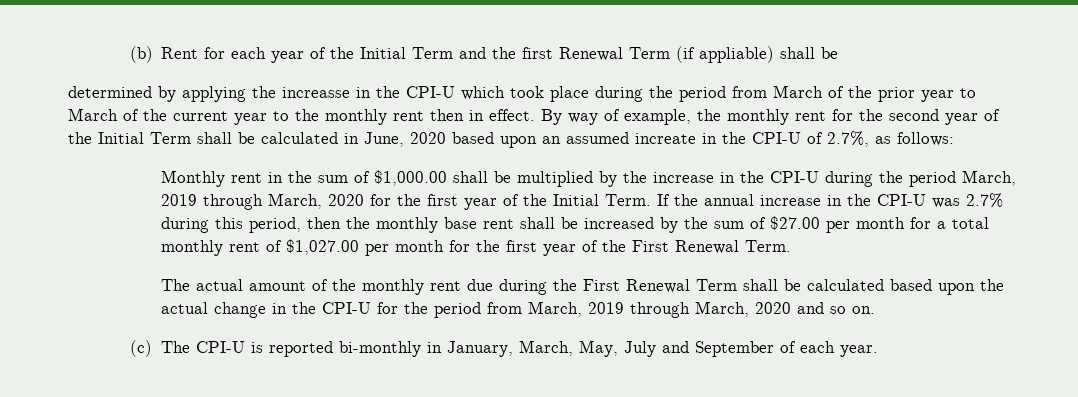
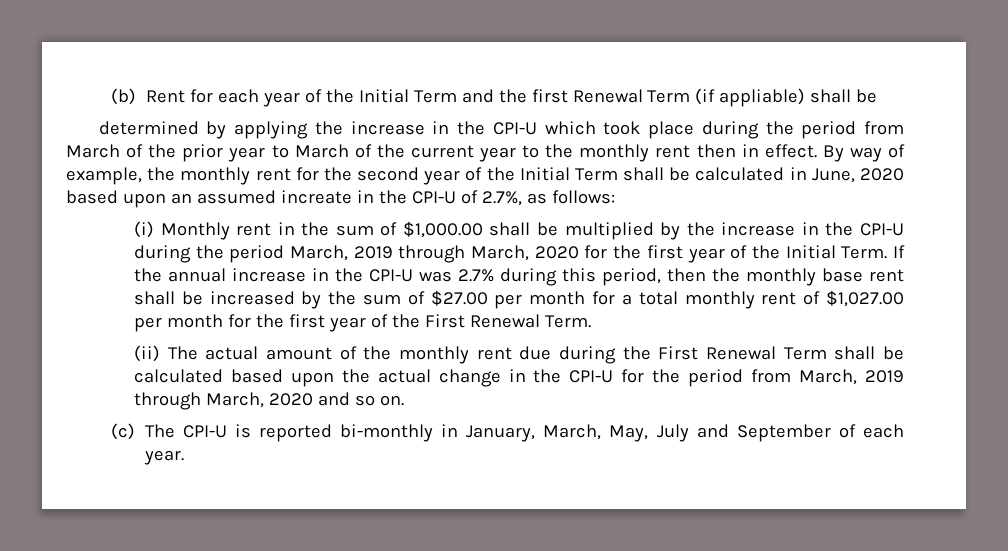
[282,87,350,98] increasse -> [350,121,425,135] increase
(954, 139) none -> [133,221,154,238] (i)
(791, 246) none -> [133,345,160,362] (ii)

